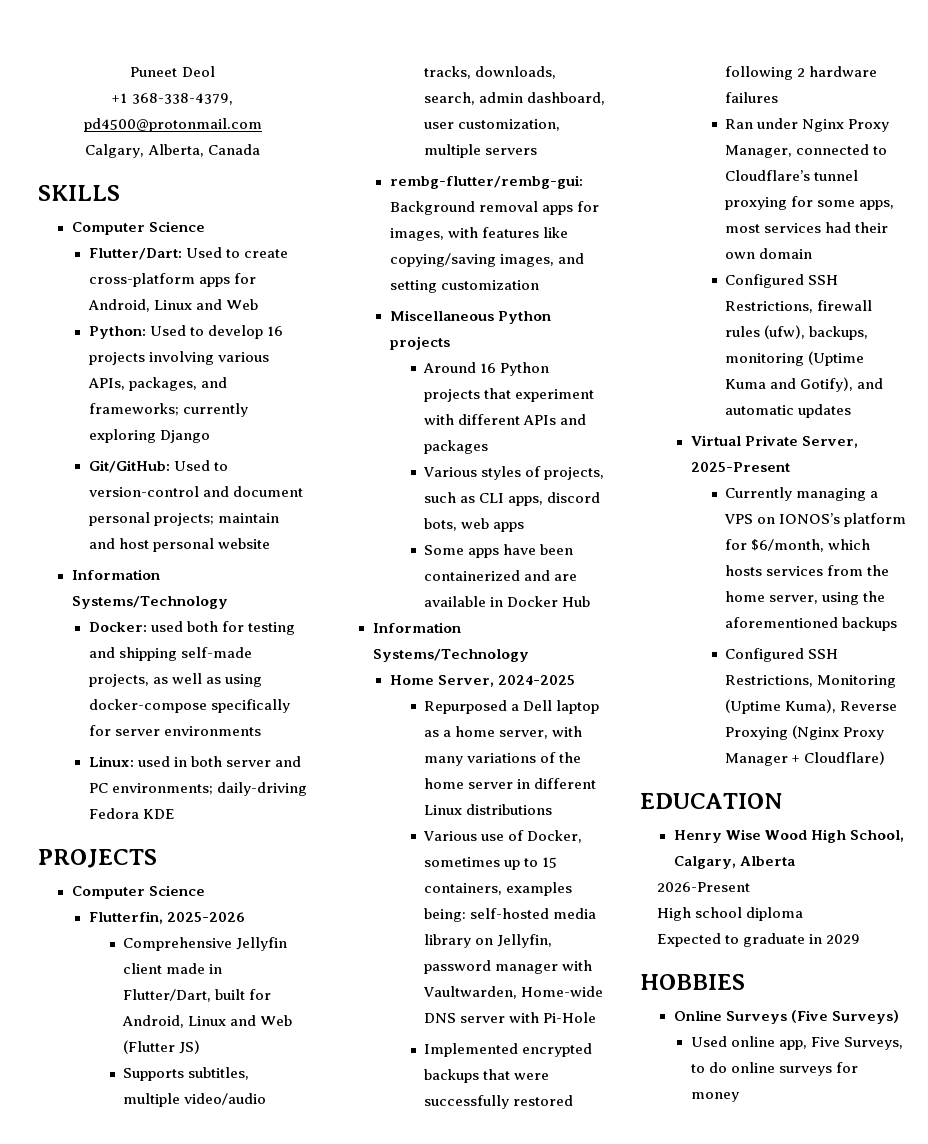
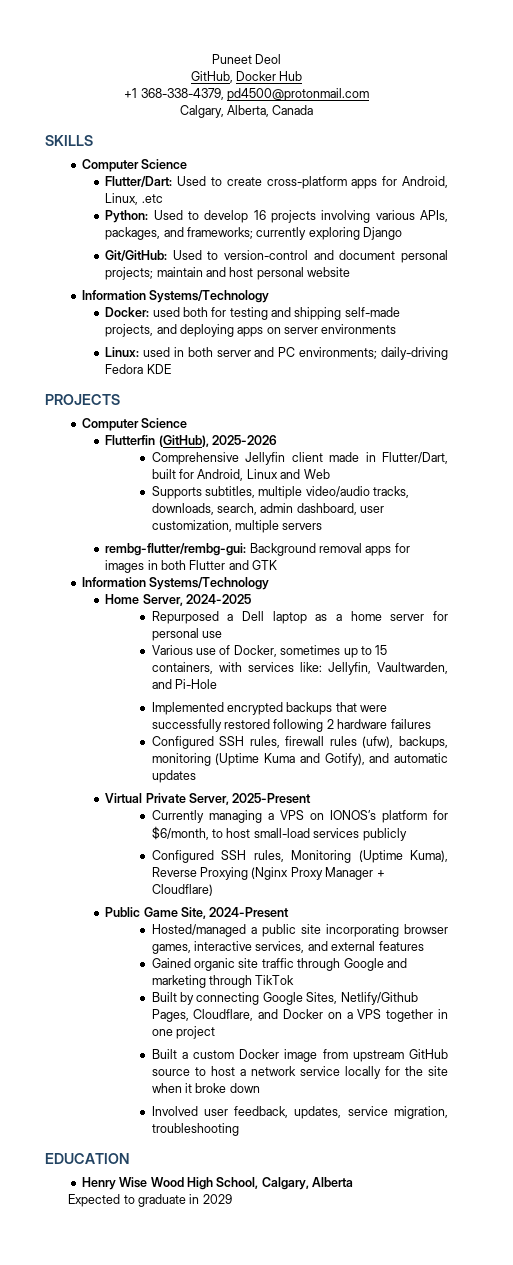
(215, 71) none -> [190,71,303,83] // GitHub, Docker Hub
[153,299,258,310] Linux and Web -> [105,193,163,205] Linux, .etc
[152,673,262,687] [88,699,290,713] [88,725,111,736] as well as using docker-compose specifically for -> [156,324,281,337] and deploying apps on
[88,911,163,924] Flutterfin, -> [105,435,209,447] Flutterfin (GitHub),
[123,1040,201,1054] (Flutter JS) -> (330, 474) none
[389,227,568,241] [389,253,584,267] [389,280,539,293] [389,310,551,324] [389,336,450,350] [423,362,550,376] [424,388,595,402] [424,414,587,425] [424,440,489,454] [423,466,605,480] [424,492,601,506] [424,518,525,532] [424,544,574,558] [424,570,578,581] [424,596,591,607] images, with features like copying/saving images, and setting customization // Miscellaneous Python projects // Around 16 Python projects that experiment with different APIs and packages // Various styles of projects, such as CLI apps, discord bots, web apps // Some apps have been containerized and are available in Docker Hub -> [105,560,278,573] images in both Flutter and GTK
[499,726,583,739] [424,752,582,766] [424,778,597,789] [424,804,553,815] server, with many variations of the home server in different Linux distributions -> [390,611,448,621] [151,628,223,641] server for personal use
[506,882,573,896] [424,908,597,922] [424,934,553,948] [424,960,593,974] [423,986,604,999] [424,1012,540,1023] examples being: self-hosted media library on Jellyfin, password manager with Vaultwarden, Home-wide DNS server with -> [218,662,448,675] [151,679,172,689] with services like: Jellyfin, Vaultwarden, and
[725,118,890,132] [725,144,888,158] [725,170,859,181] [725,196,895,210] [725,222,889,233] [725,248,813,259] [725,274,839,288] [725,301,814,313] // Ran under Nginx Proxy Manager, connected to Cloudflare’s tunnel proxying for some apps, most services had their own domain // Configured SSH Restrictions, -> [151,736,280,749] // Configured SSH rules,
[828,539,871,550] [725,565,890,576] [725,591,886,605] [725,617,898,631] [725,648,839,662] [725,675,814,687] which hosts services from the home server, using the aforementioned backups // Configured SSH Restrictions, -> [212,828,407,841] [151,850,284,863] to host small-load services publicly // Configured SSH rules,
(886, 758) none -> [105,907,290,919] [151,924,448,937] [151,941,424,954] [151,958,407,971] [151,975,295,988] [151,992,418,1005] [151,1009,448,1022] [151,1026,216,1039] [151,1049,448,1062] [151,1066,448,1079] [151,1083,260,1093] [151,1106,448,1119] [151,1123,239,1136] // Public Game Site, 2024-Present // Hosted/managed a public site incorporating browser games, interactive services, and external features // Gained organic site traffic through Google and marketing through TikTok // Built by connecting Google Sites, Netlify/Github Pages, Cloudflare, and Docker on a VPS together in one project // Built a custom Docker image from upstream GitHub source to host a network service locally for the site when it broke down // Involved user feedback, updates, service migration, troubleshooting
[657,882,751,892] [657,907,804,921] // 2026-Present // High school diploma -> (354, 1182) none
[640,974,745,990] [673,1010,899,1024] [690,1036,903,1050] [690,1062,858,1076] [690,1092,739,1102] // HOBBIES // Online Surveys (Five Surveys) // Used online app, Five Surveys, to do online surveys for money -> (232, 1199) none

